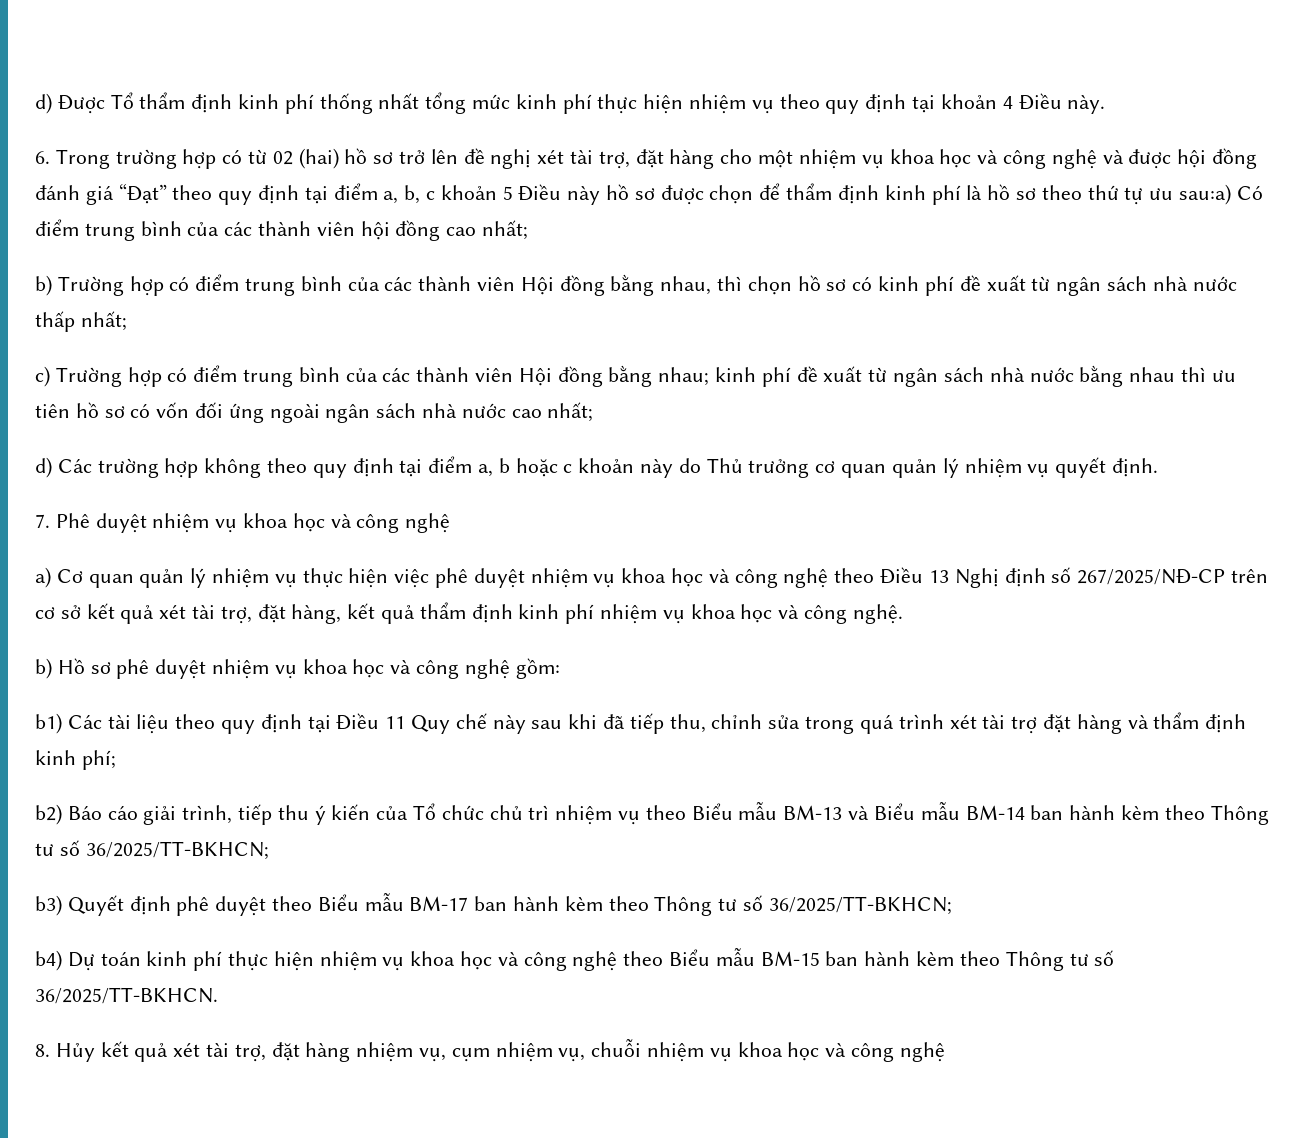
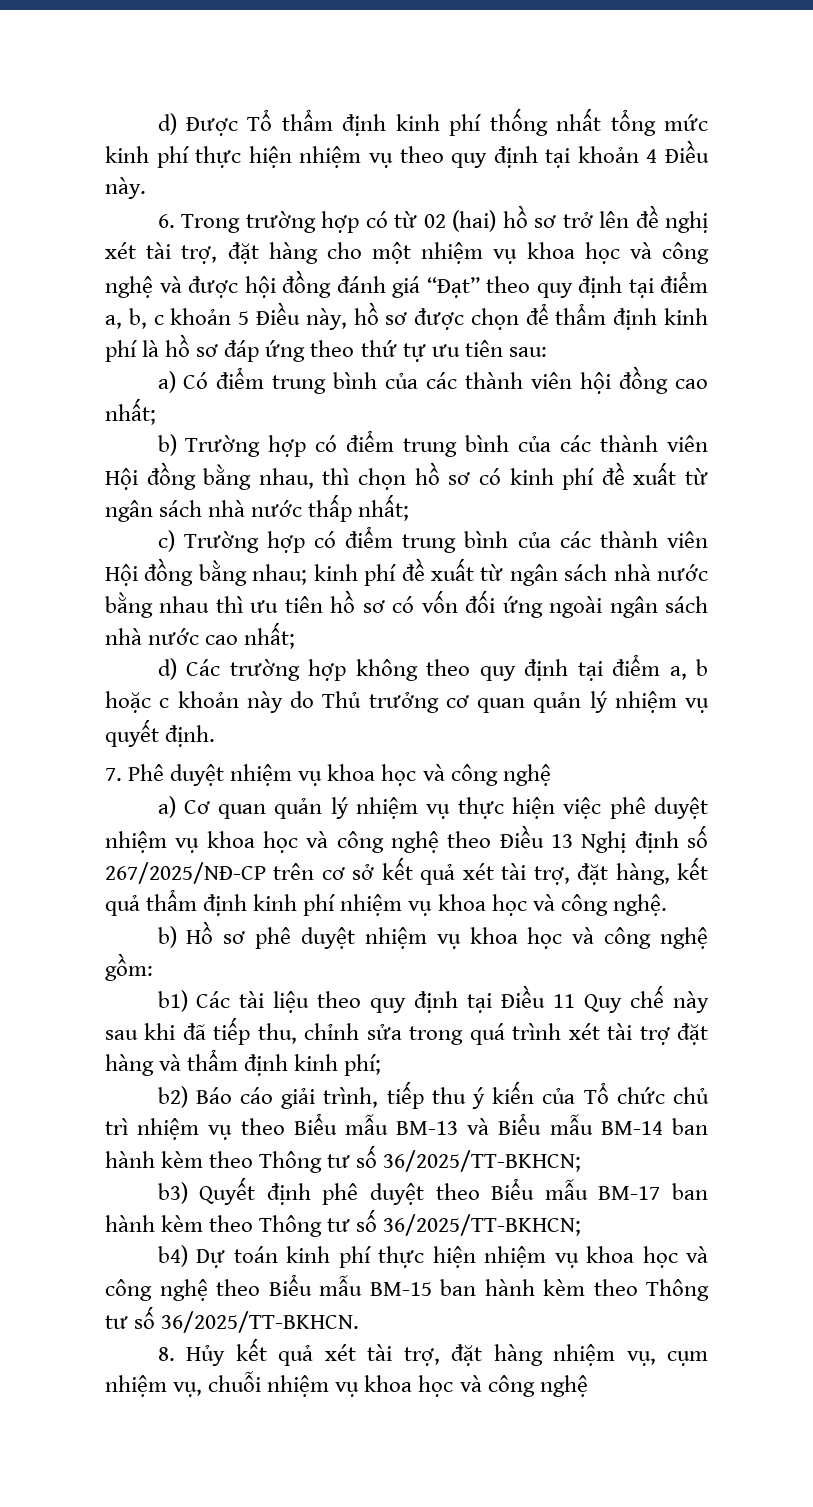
[567,185,601,205] này -> [305,308,347,330] này,
(1036, 194) none -> [224,340,306,362] đáp ứng
[1178,184,1231,205] sau:a) -> [464,340,547,357] [157,371,176,393] tiên sau: // a)

